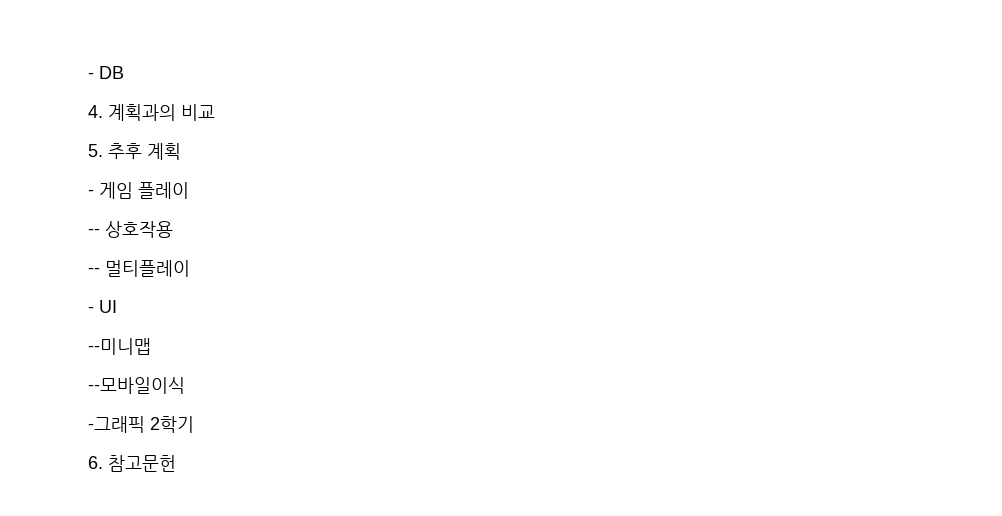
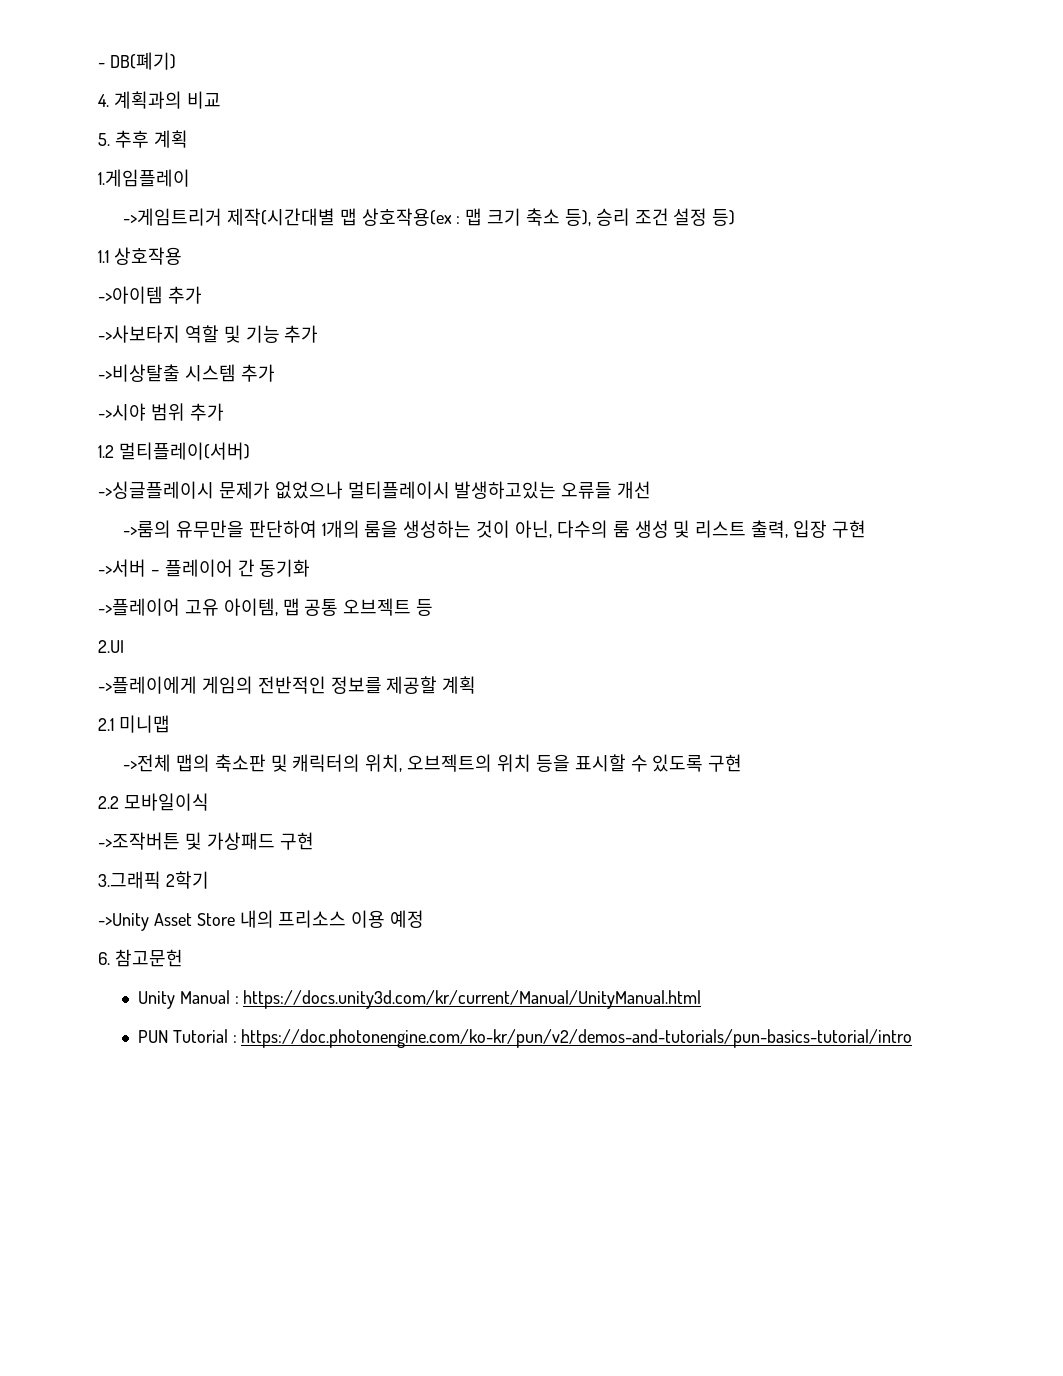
[88,66,124,79] - DB -> [98,52,176,70] - DB(폐기)
[88,182,189,199] [88,221,173,238] [88,260,190,277] [88,300,117,313] [88,338,151,355] [88,377,185,394] [88,416,194,433] [88,455,176,472] - 게임 플레이 // -- 상호작용 // -- 멀티플레이 // - UI // --미니맵 // --모바일이식 // -그래픽 2학기 // 6. 참고문헌 -> [98,169,190,187] [122,208,736,226] [98,247,182,265] [98,286,202,304] [98,325,319,343] [98,364,275,382] [98,403,224,421] [98,442,250,460] [98,481,652,499] [122,520,866,538] [98,559,311,577] [98,598,434,616] [98,640,124,653] [98,676,477,694] [98,715,170,733] [122,754,743,772] [98,793,209,811] [98,832,314,850] [98,871,209,889] [98,910,425,931] [98,949,183,967] [137,990,702,1009] [137,1029,913,1048] 1.게임플레이 // ->게임트리거 제작(시간대별 맵 상호작용(ex : 맵 크기 축소 등), 승리 조건 설정 등) // 1.1 상호작용 // ->아이템 추가 // ->사보타지 역할 및 기능 추가 // ->비상탈출 시스템 추가 // ->시야 범위 추가 // 1.2 멀티플레이(서버) // ->싱글플레이시 문제가 없었으나 멀티플레이시 발생하고있는 오류들 개선 // ->룸의 유무만을 판단하여 1개의 룸을 생성하는 것이 아닌, 다수의 룸 생성 및 리스트 출력, 입장 구현 // ->서버 – 플레이어 간 동기화 // ->플레이어 고유 아이템, 맵 공통 오브젝트 등 // 2.UI // ->플레이에게 게임의 전반적인 정보를 제공할 계획 // 2.1 미니맵 // ->전체 맵의 축소판 및 캐릭터의 위치, 오브젝트의 위치 등을 표시할 수 있도록 구현 // 2.2 모바일이식 // ->조작버튼 및 가상패드 구현 // 3.그래픽 2학기 // ->Unity Asset Store 내의 프리소스 이용 예정 // 6. 참고문헌 // Unity Manual : https://docs.unity3d.com/kr/current/Manual/UnityManual.html // PUN Tutorial : https://doc.photonengine.com/ko-kr/pun/v2/demos-and-tutorials/pun-basics-tutorial/intro

